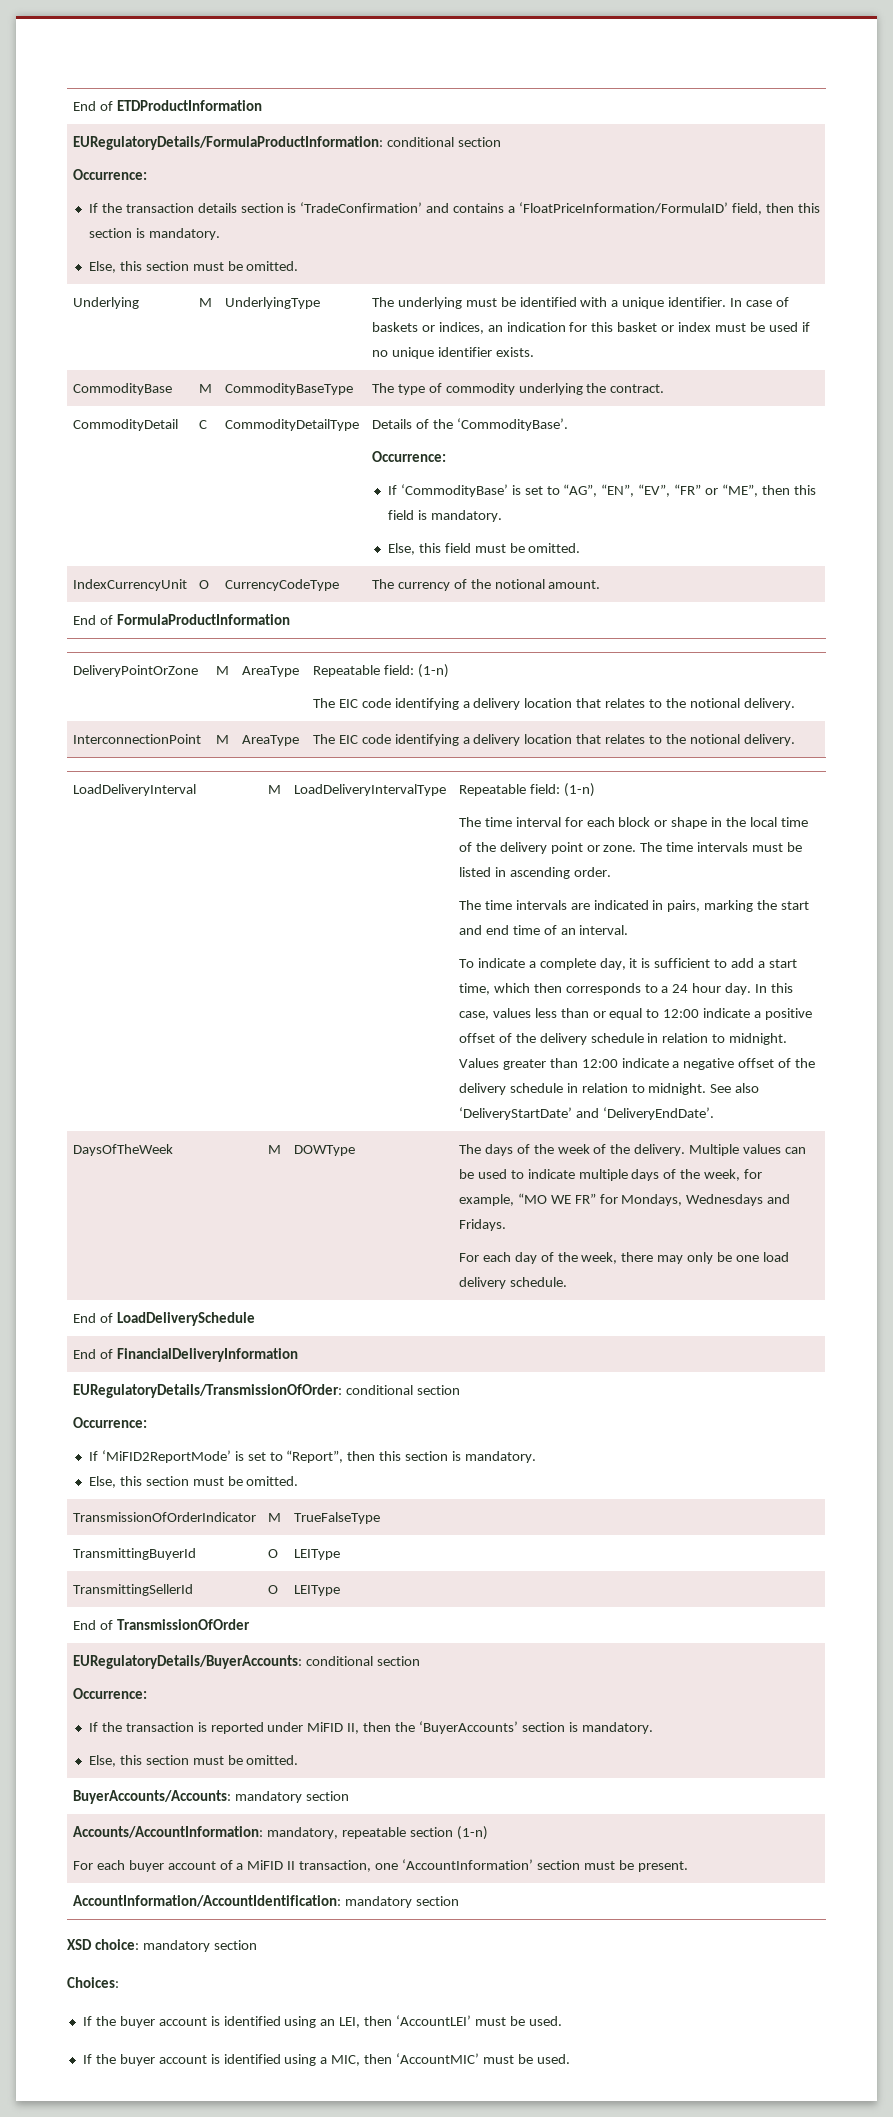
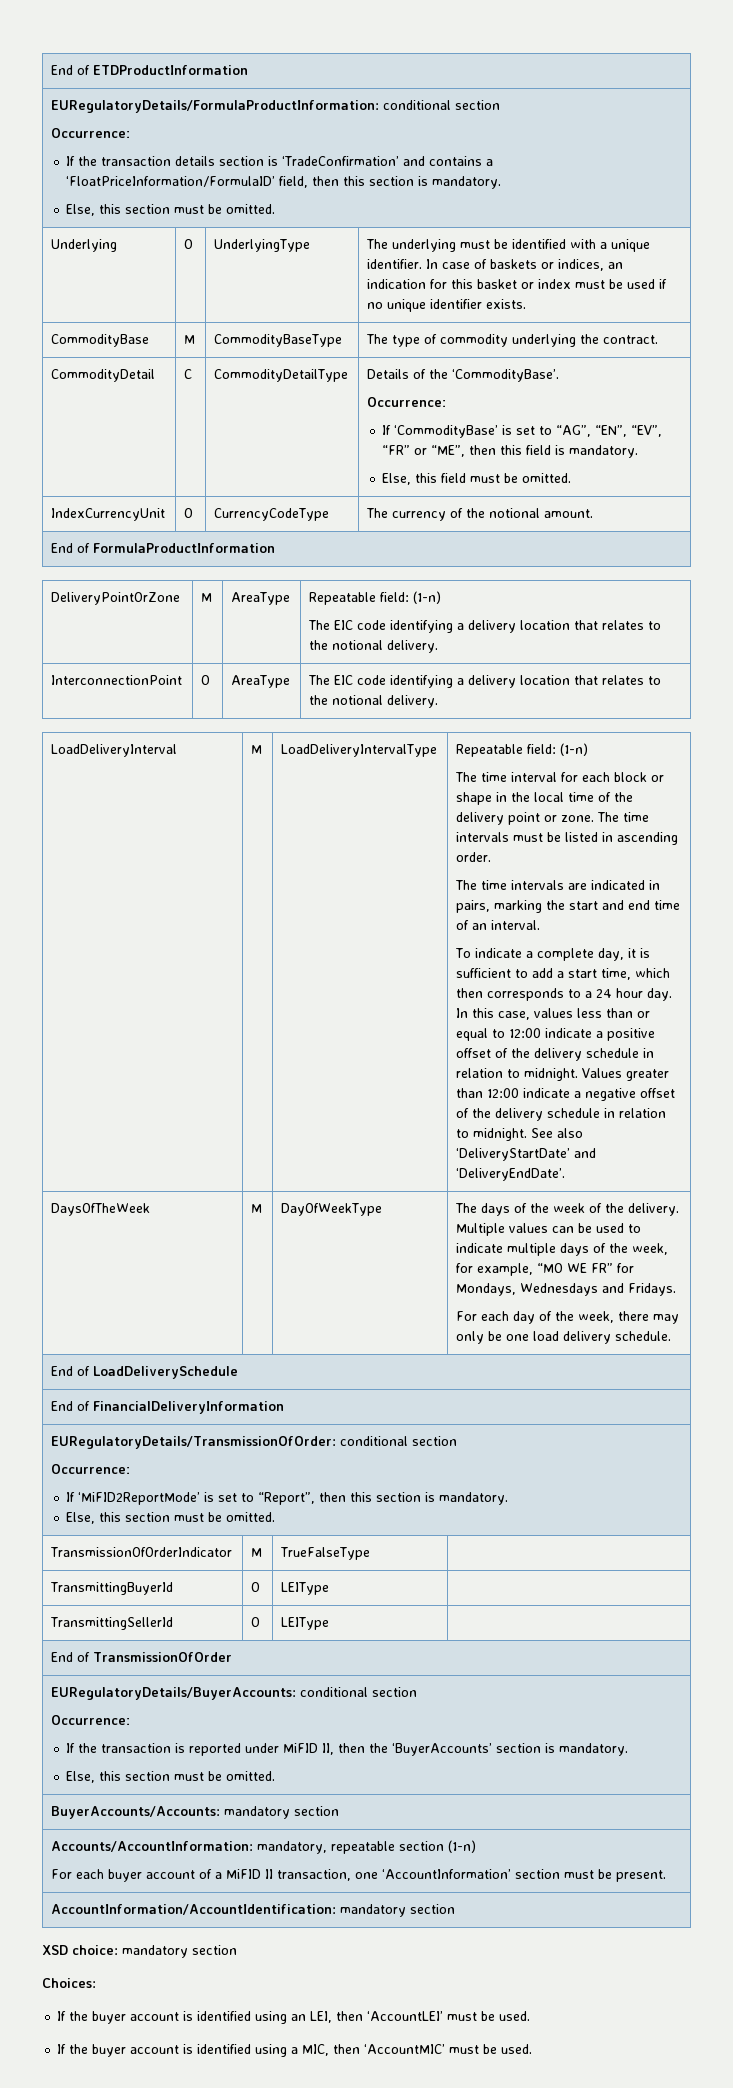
[198,298,212,307] M -> [184,239,194,249] O
[215,735,229,744] M -> [201,675,211,685] O
[293,1145,355,1156] DOWType -> [281,1203,383,1216] DayOfWeekType

